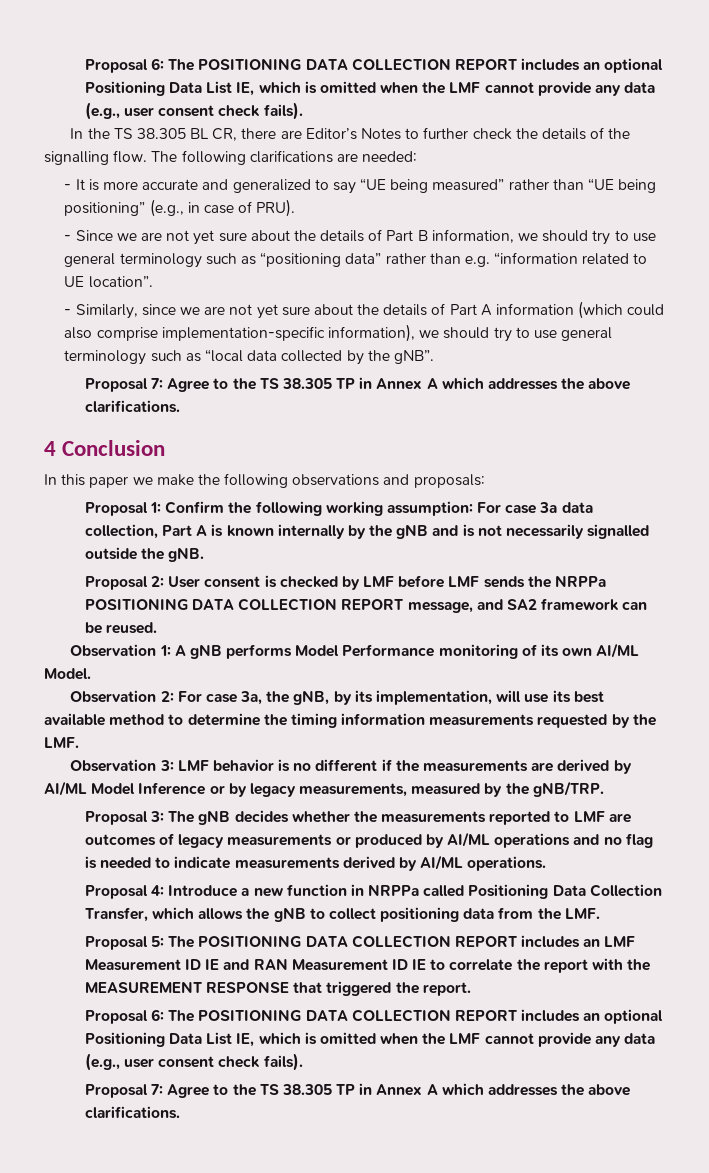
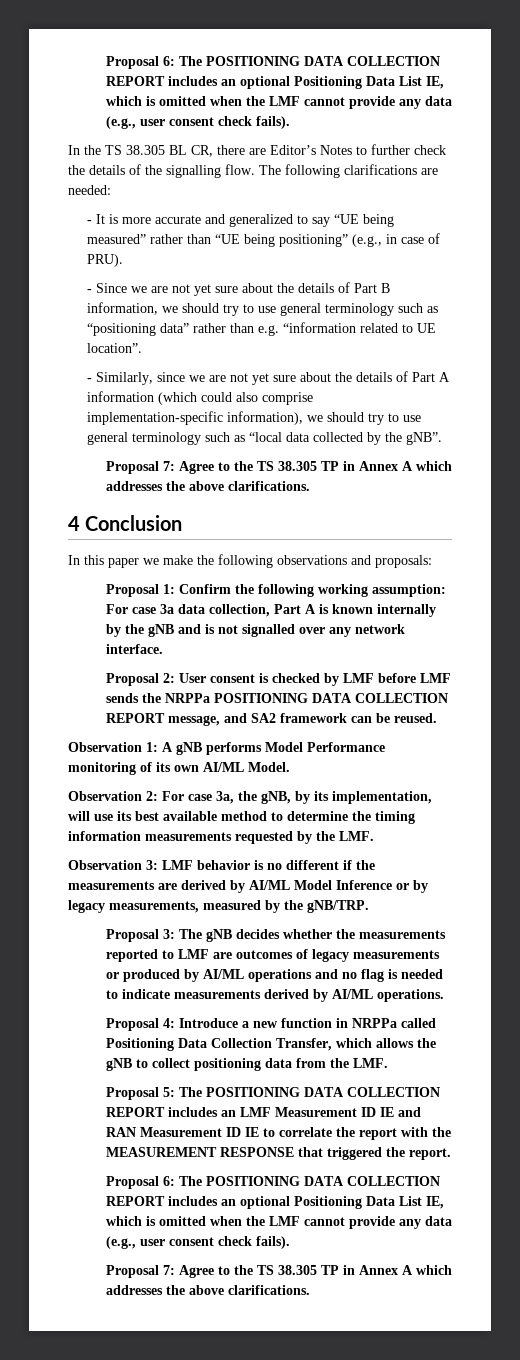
[506,524,650,539] [84,547,205,562] necessarily signalled outside the gNB. -> [241,624,405,637] [105,644,163,654] signalled over any network interface.

